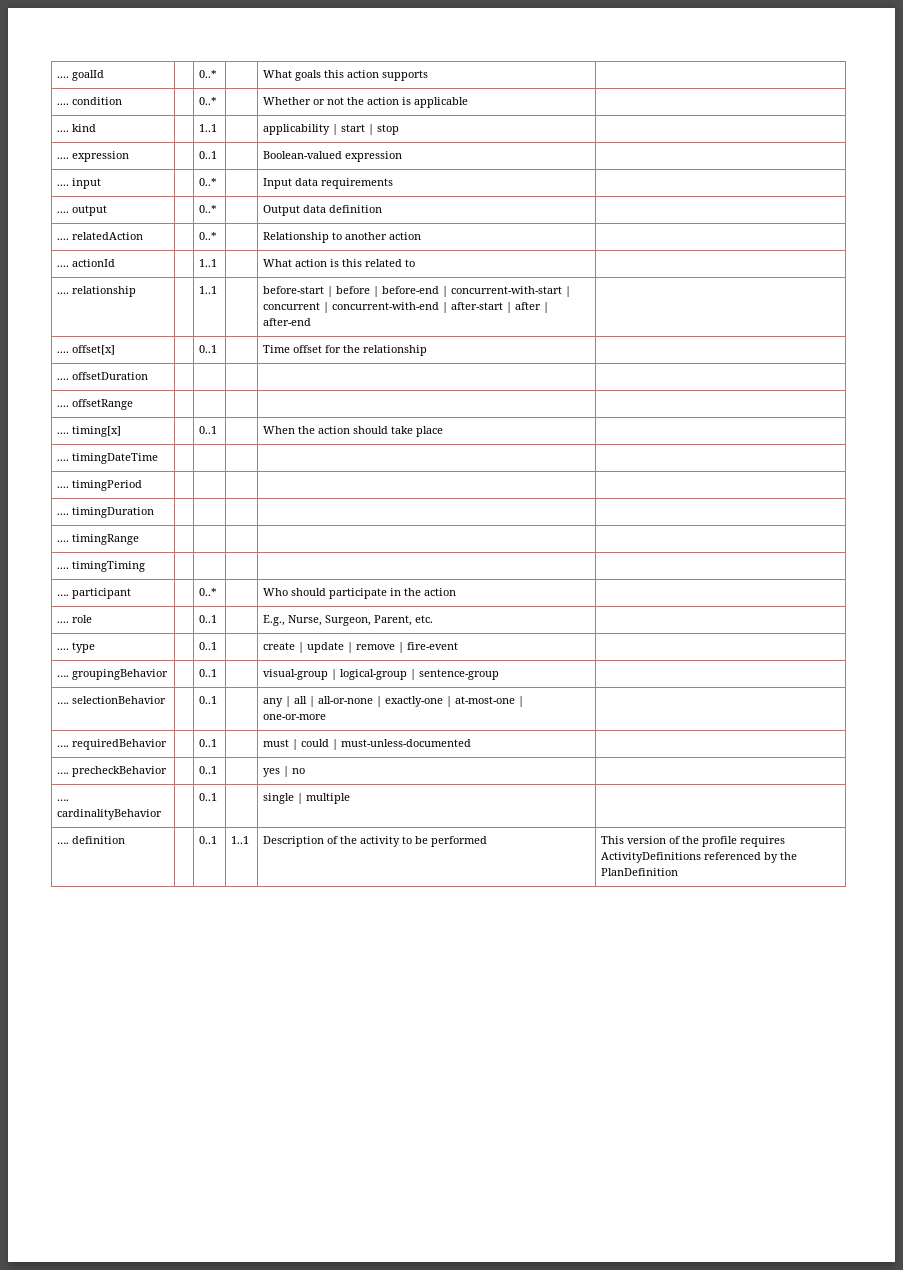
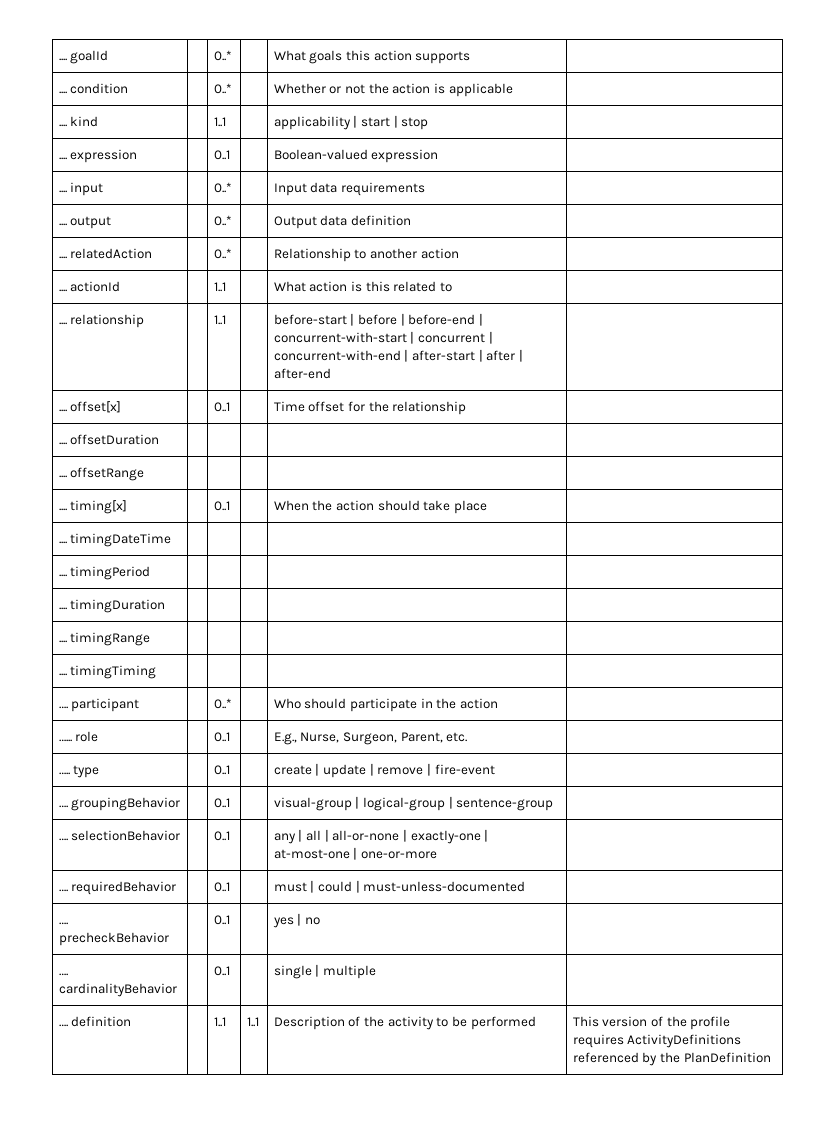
[57,621,70,623] .... -> [58,739,72,742] …...
[57,648,70,650] .... -> [58,772,70,775] …..
[199,836,218,844] 0..1 -> [213,1017,226,1027] 1..1

